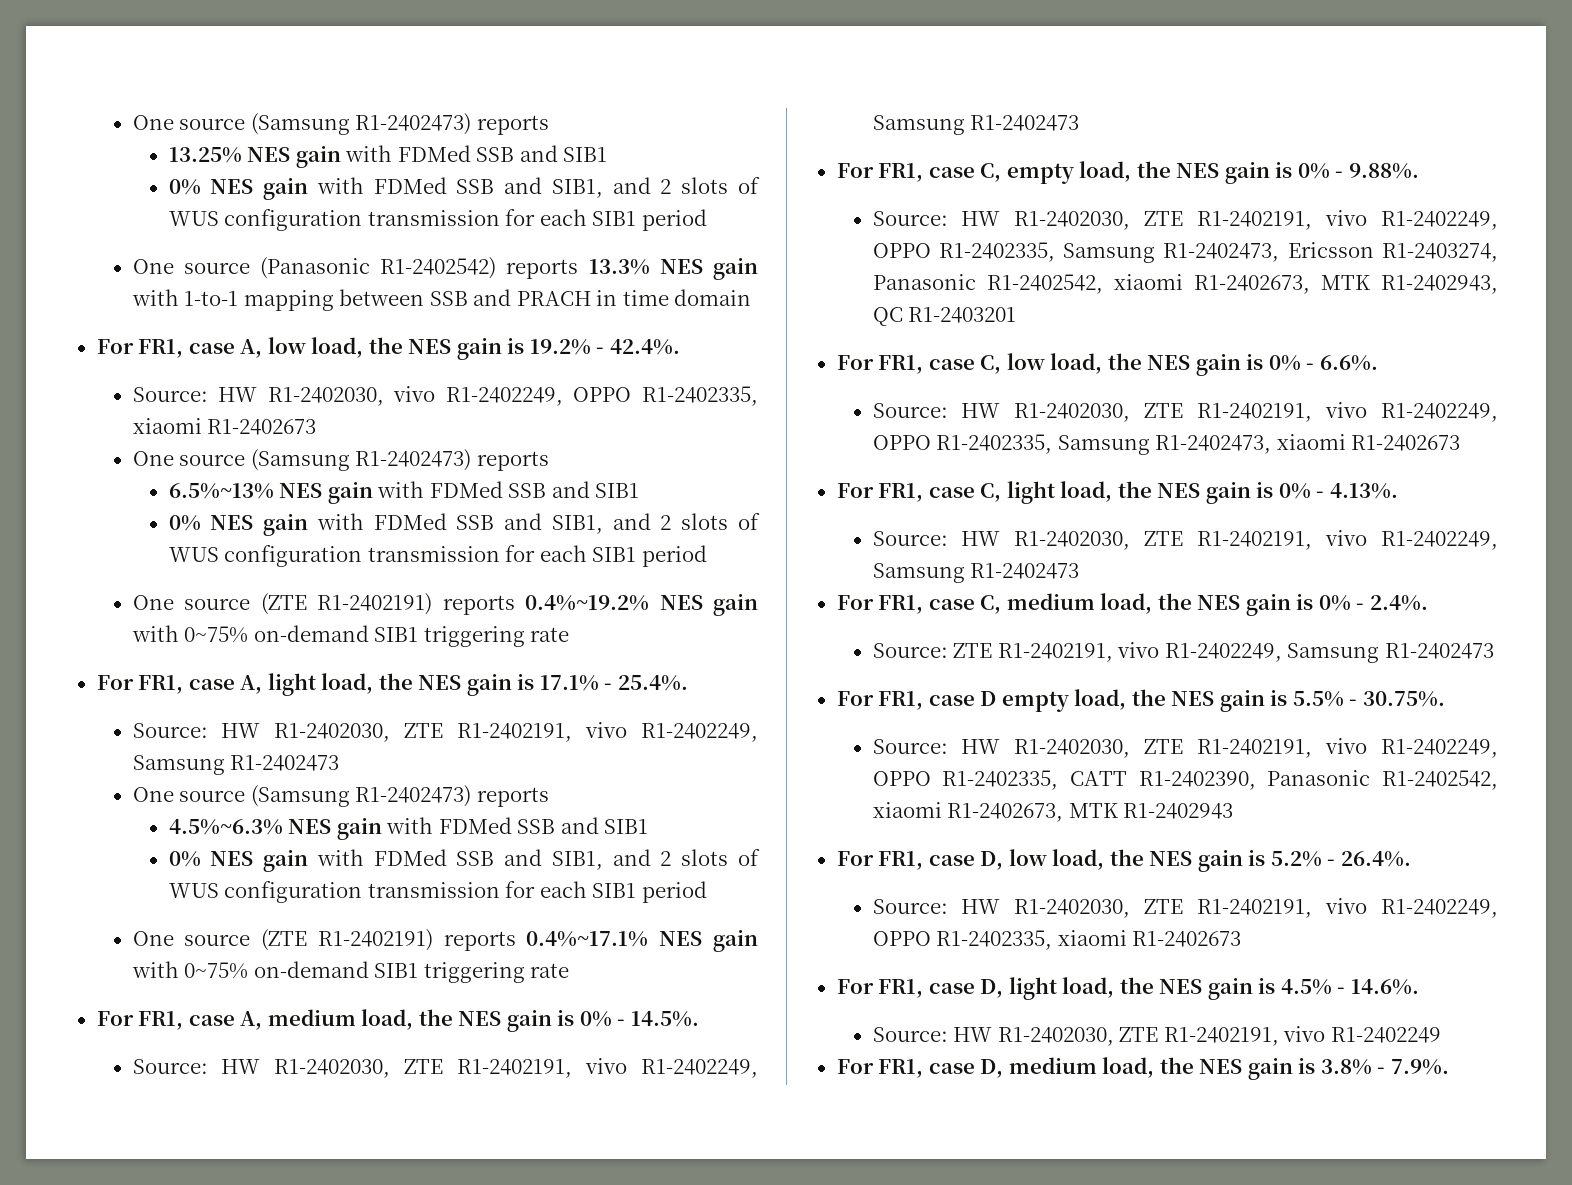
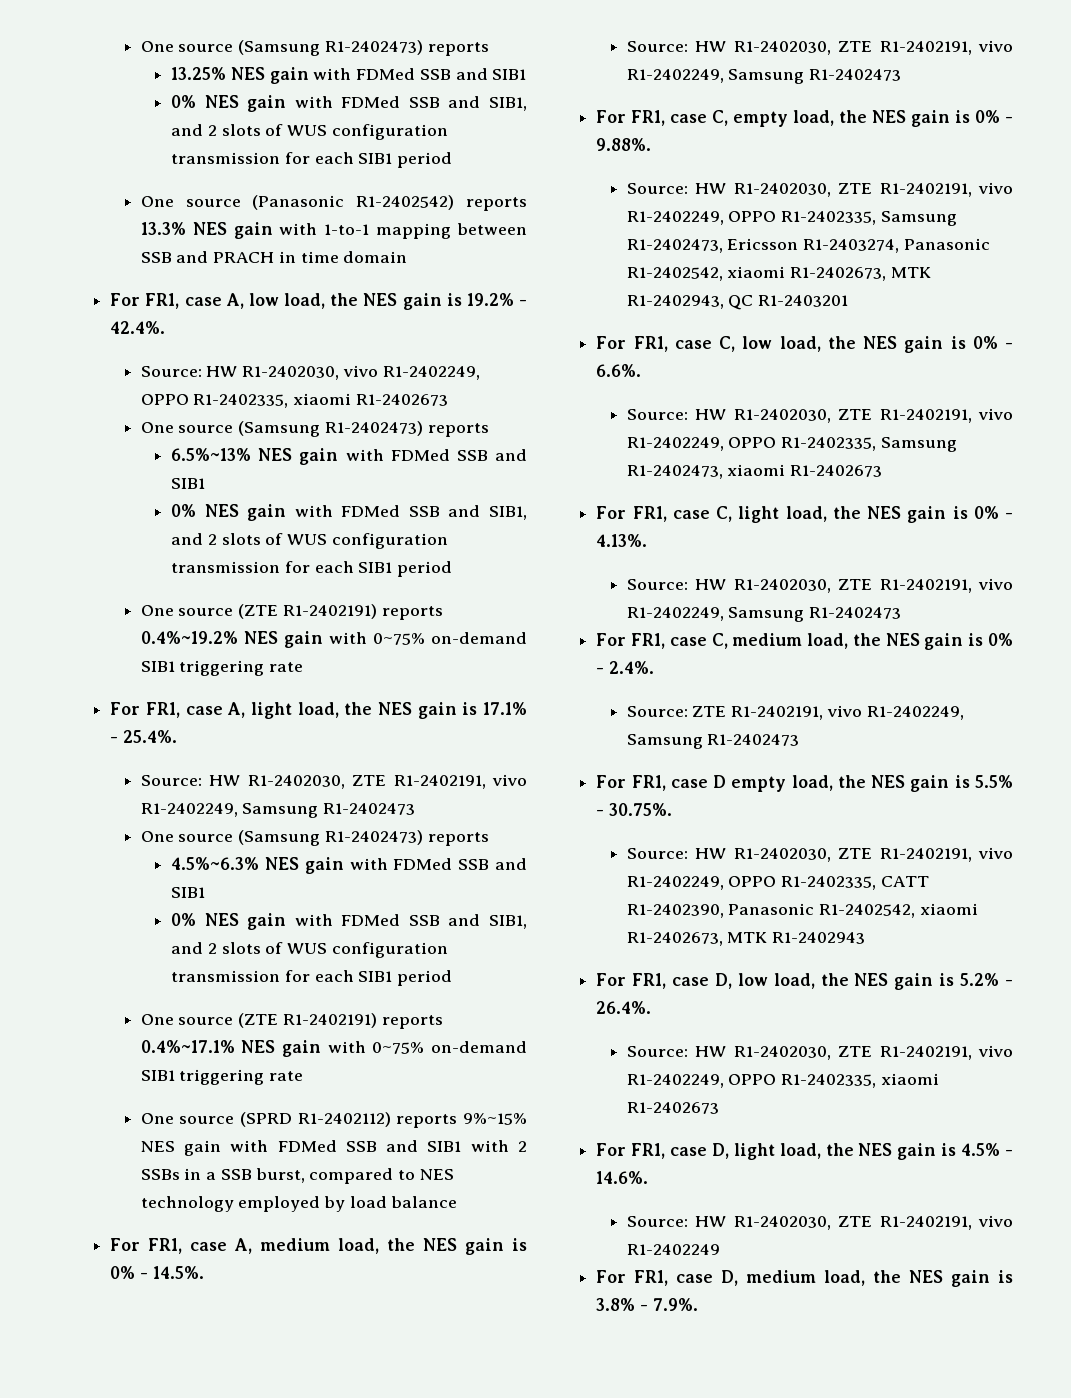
(570, 970) none -> [140,1112,527,1128] [140,1140,527,1156] [140,1168,454,1184] [140,1196,457,1212] // One source (SPRD R1-2402112) reports 9%~15% NES gain with FDMed SSB and SIB1 with 2 SSBs in a SSB burst, compared to NES technology employed by load balance

